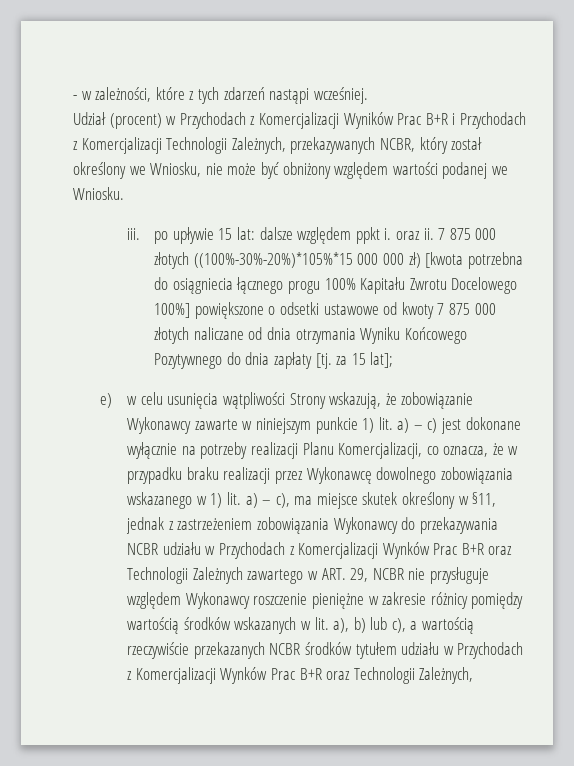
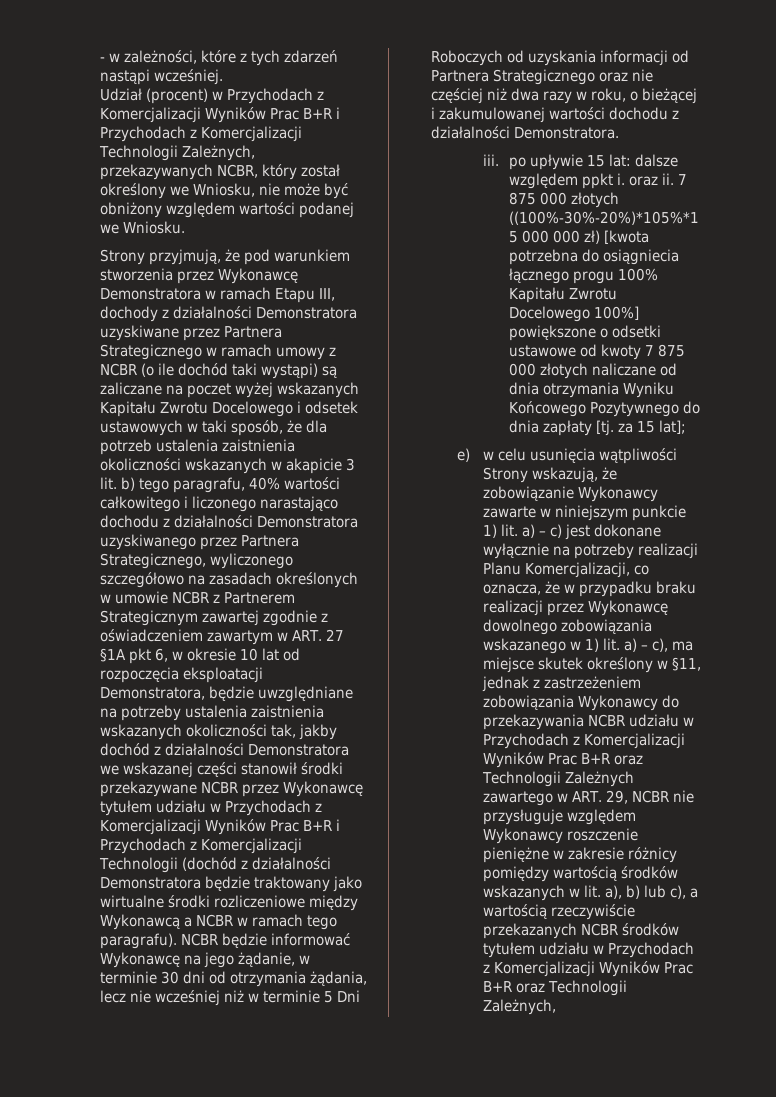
(125, 193) none -> [100,249,351,265] [100,268,299,284] [100,287,336,303] [100,306,358,322] [100,325,283,341] [100,344,337,360] [100,363,338,379] [100,382,360,398] [100,401,359,417] [100,420,328,436] [100,439,296,455] [100,458,356,474] [100,477,341,493] [100,496,339,512] [100,515,359,528] [100,534,300,550] [100,553,294,569] [100,572,359,588] [100,591,296,604] [100,610,329,626] [100,629,345,645] [100,648,301,664] [100,667,264,683] [100,686,354,702] [100,705,325,721] [100,724,338,740] [100,743,350,756] [100,762,344,778] [100,781,364,797] [100,800,323,816] [100,819,341,835] [100,838,303,854] [99,857,332,873] [100,876,363,892] [100,895,359,911] [100,914,338,930] [100,933,351,949] [100,952,311,968] [100,971,368,987] [100,990,361,1006] [431,50,690,66] [431,69,654,85] [431,88,698,104] [431,107,680,123] [431,126,620,139] // Strony przyjmują, że pod warunkiem stworzenia przez Wykonawcę Demonstratora w ramach Etapu III, dochody z działalności Demonstratora uzyskiwane przez Partnera Strategicznego w ramach umowy z NCBR (o ile dochód taki wystąpi) są zaliczane na poczet wyżej wskazanych Kapitału Zwrotu Docelowego i odsetek ustawowych w taki sposób, że dla potrzeb ustalenia zaistnienia okoliczności wskazanych w akapicie 3 lit. b) tego paragrafu, 40% wartości całkowitego i liczonego narastająco dochodu z działalności Demonstratora uzyskiwanego przez Partnera Strategicznego, wyliczonego szczegółowo na zasadach określonych w umowie NCBR z Partnerem Strategicznym zawartej zgodnie z oświadczeniem zawartym w ART. 27 §1A pkt 6, w okresie 10 lat od rozpoczęcia eksploatacji Demonstratora, będzie uwzględniane na potrzeby ustalenia zaistnienia wskazanych okoliczności tak, jakby dochód z działalności Demonstratora we wskazanej części stanowił środki przekazywane NCBR przez Wykonawcę tytułem udziału w Przychodach z Komercjalizacji Wyników Prac B+R i Przychodach z Komercjalizacji Technologii (dochód z działalności Demonstratora będzie traktowany jako wirtualne środki rozliczeniowe między Wykonawcą a NCBR w ramach tego paragrafu). NCBR będzie informować Wykonawcę na jego żądanie, w terminie 30 dni od otrzymania żądania, lecz nie wcześniej niż w terminie 5 Dni Roboczych od uzyskania informacji od Partnera Strategicznego oraz nie częściej niż dwa razy w roku, o bieżącej i zakumulowanej wartości dochodu z działalności Demonstratora.
[382,542,430,559] Wynków -> [483,752,545,768] Wyników
[220,667,268,684] Wynków -> [599,961,661,977] Wyników

